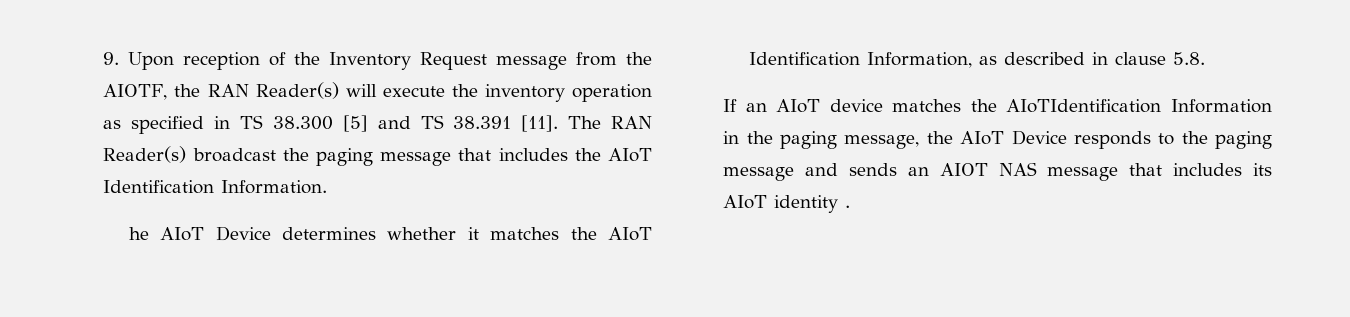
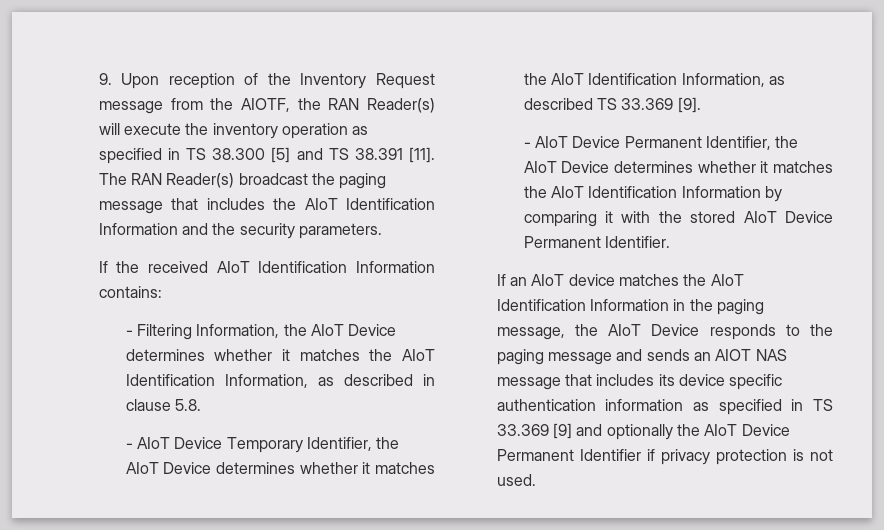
[221,180,328,194] [128,227,149,240] Information. // he -> [98,223,383,239] [98,261,436,273] [98,286,162,298] [125,324,307,340] Information and the security parameters. // If the received AIoT Identification Information contains: // - Filtering Information, the
(1205, 58) none -> [125,437,400,453] [125,462,436,474] [523,73,785,87] [523,97,701,113] [523,136,799,150] [523,161,833,173] [523,186,782,202] [523,211,833,227] [523,236,671,248] // - AIoT Device Temporary Identifier, the AIoT Device determines whether it matches the AIoT Identification Information, as described TS 33.369 [9]. // - AIoT Device Permanent Identifier, the AIoT Device determines whether it matches the AIoT Identification Information by comparing it with the stored AIoT Device Permanent Identifier.
[1006,99,1162,113] AIoTIdentification -> [710,274,744,286] [496,299,586,311] AIoT Identification
[723,195,851,213] AIoT identity . -> [679,374,783,390] [496,399,833,415] [496,423,790,440] [496,449,833,465] [496,474,536,486] device specific authentication information as specified in TS 33.369 [9] and optionally the AIoT Device Permanent Identifier if privacy protection is not used.

